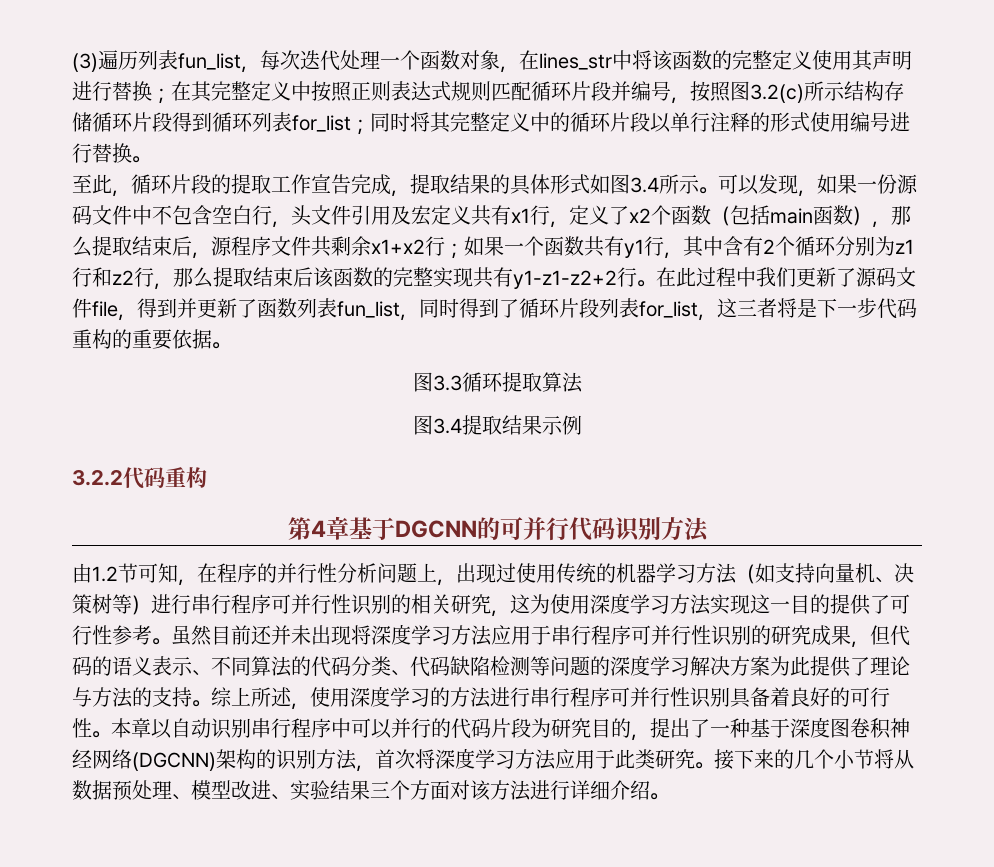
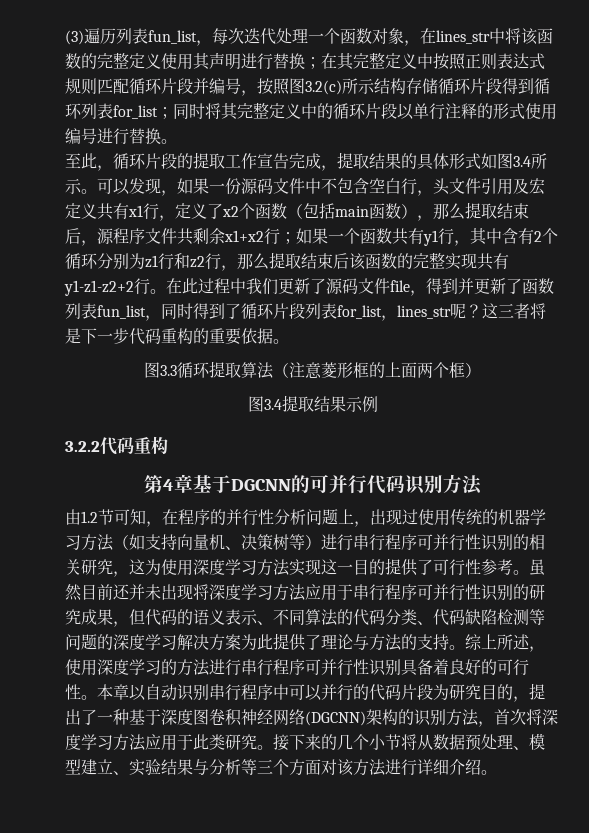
(717, 317) none -> [397,303,482,319] lines_str呢？
(583, 382) none -> [273,362,481,379] （注意菱形框的上面两个框）
[231,780,271,800] 改进 -> [81,759,113,775] 建立
(370, 790) none -> [193,759,257,775] 与分析等

